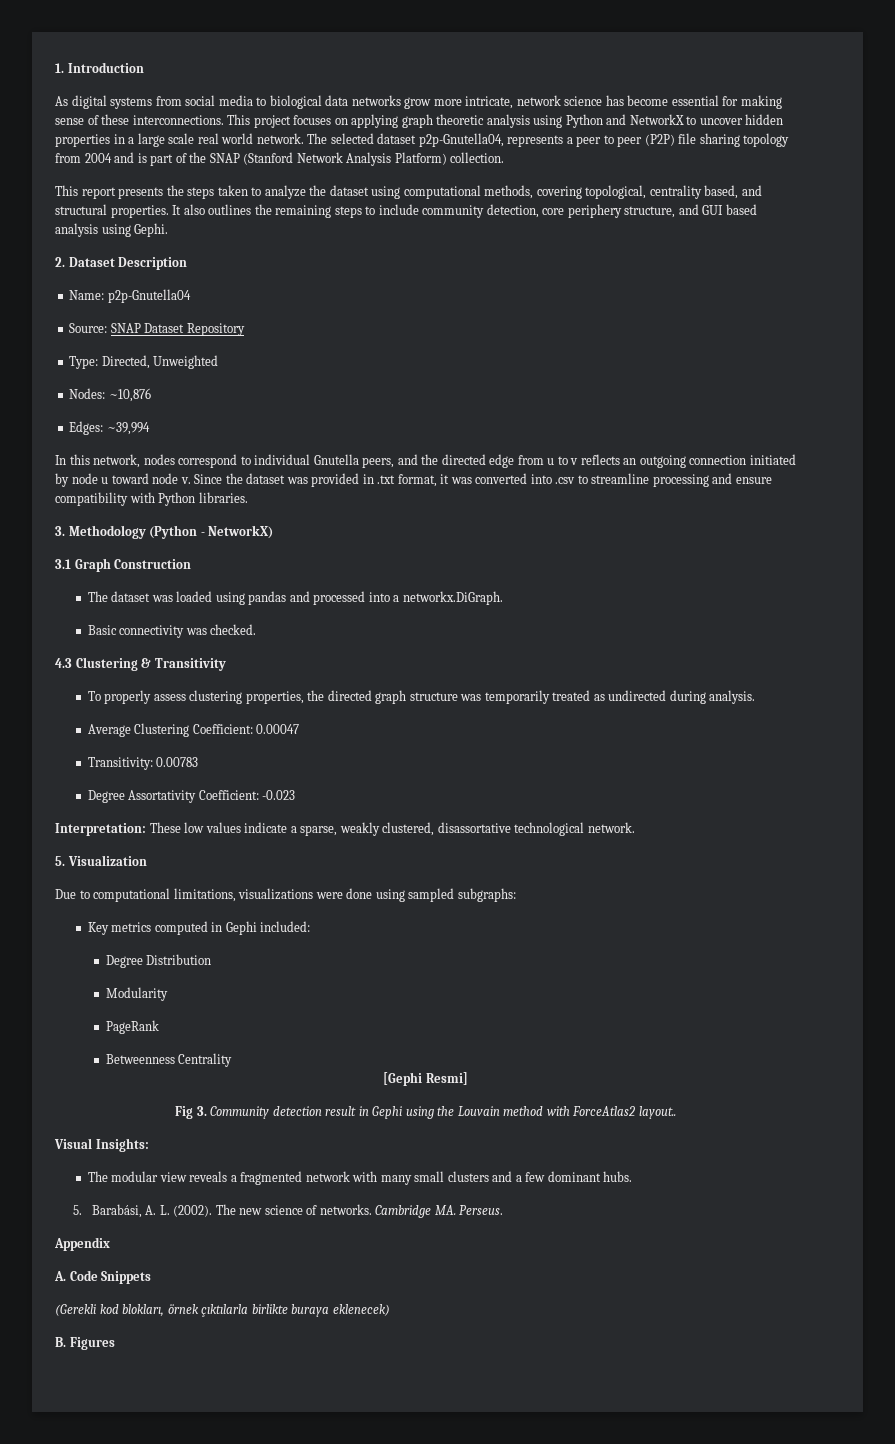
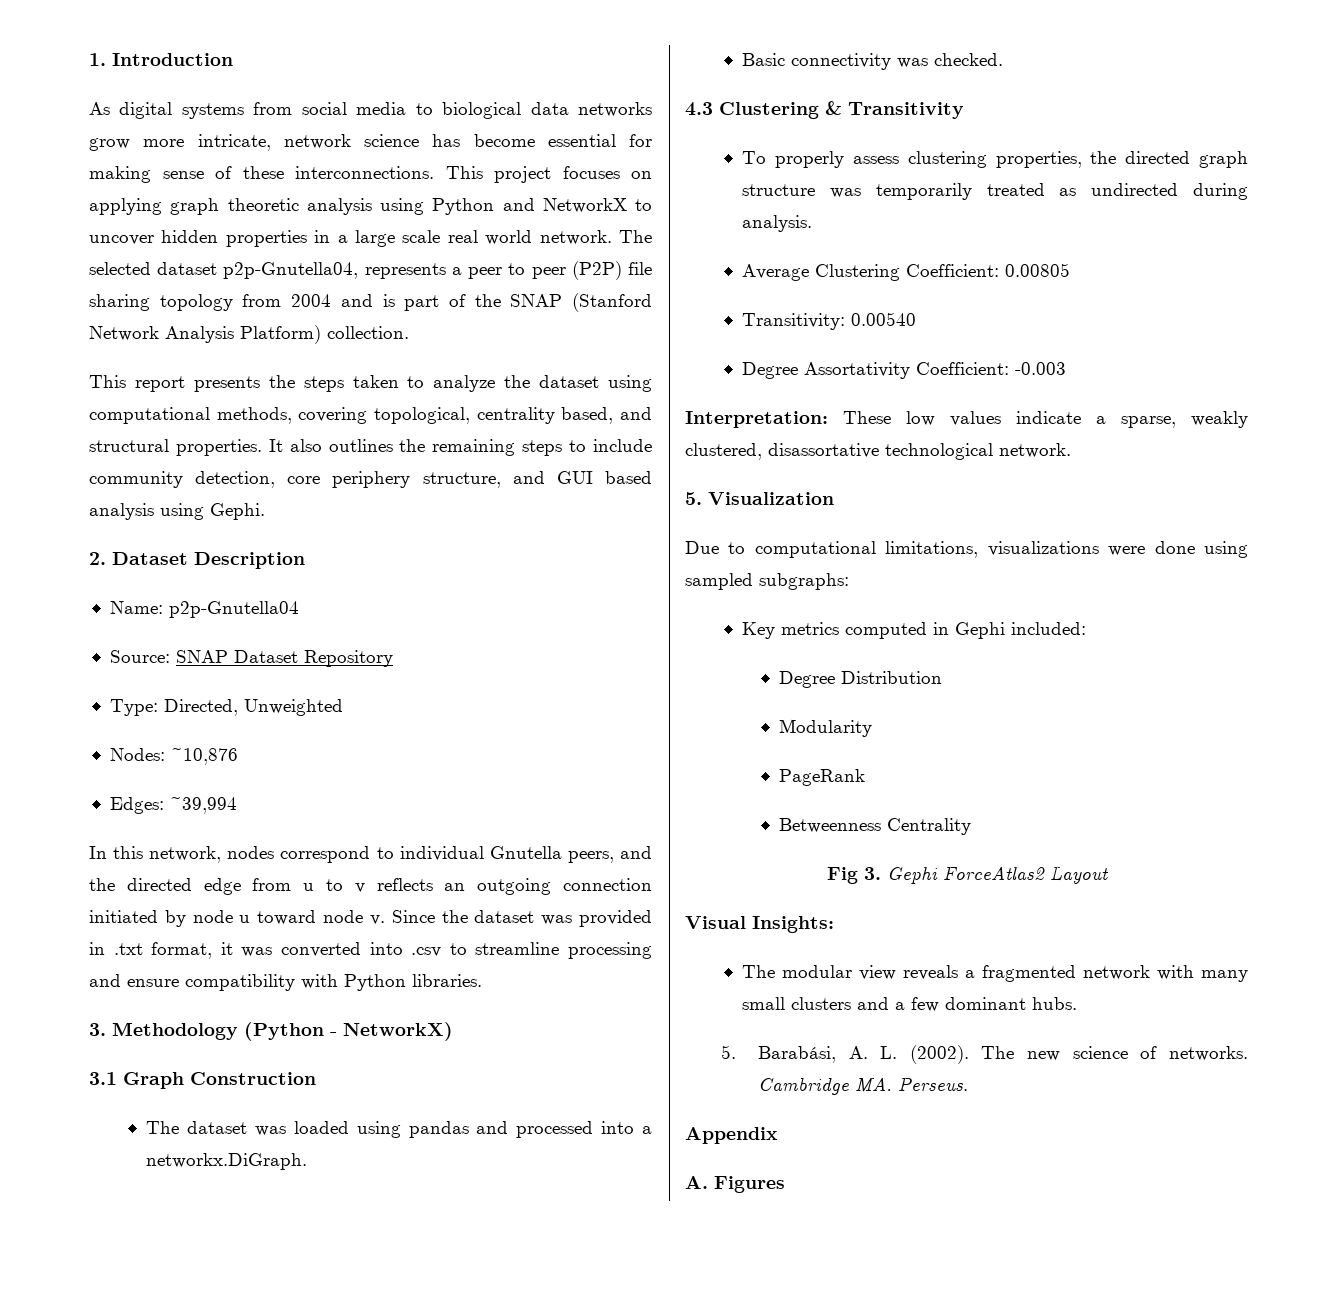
[256,724,300,734] 0.00047 -> [1005,263,1071,277] 0.00805
[156,757,199,767] 0.00783 -> [851,312,917,326] 0.00540
[262,790,296,800] -0.023 -> [1015,362,1067,375] -0.003
[383,1072,468,1086] // [Gephi Resmi] -> (971, 826) none
[210,1106,676,1119] Community detection result in Gephi using the Louvain method with ForceAtlas2 layout.. -> [886,866,1109,884] Gephi ForceAtlas2 Layout
[69,1270,152,1284] [55,1304,390,1317] [55,1337,66,1347] Code Snippets // (Gerekli kod blokları, örnek çıktılarla birlikte buraya eklenecek) // B. -> (708, 1182) none

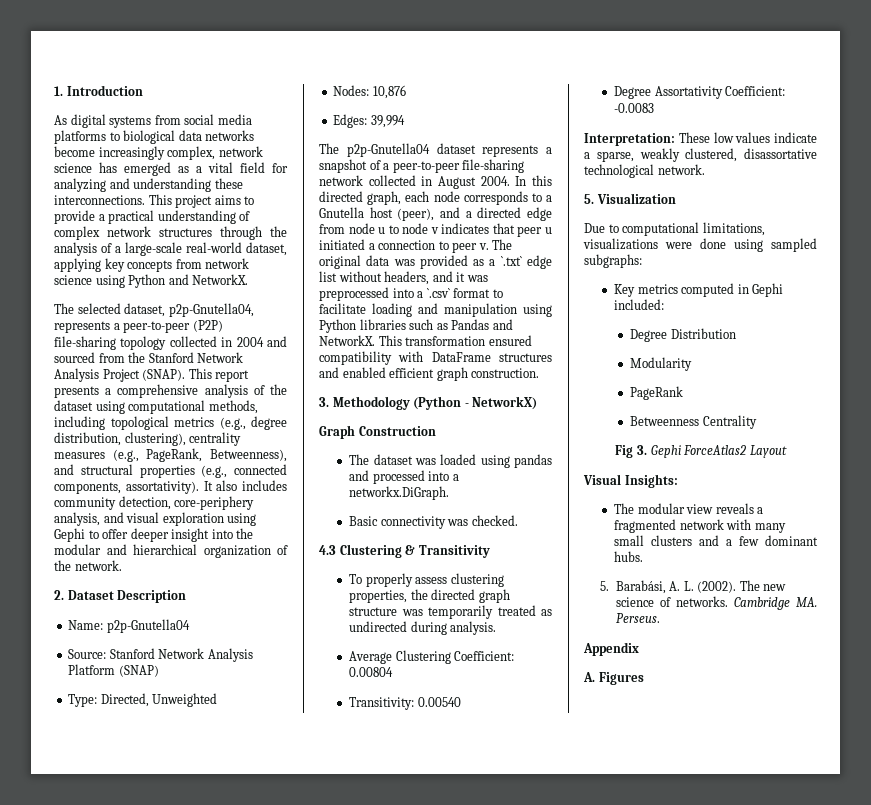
(407, 108) none -> [54,130,106,144] platforms
[89,134,652,151] [89,166,652,183] [89,198,652,215] [89,230,612,247] grow more intricate, network science has become essential for making sense of these interconnections. This project focuses on applying graph theoretic analysis using Python and NetworkX to uncover hidden properties in a large scale real world network. -> [54,146,263,160] [54,162,288,176] [54,178,243,192] [54,194,255,208] [54,210,251,224] [54,226,287,240] [54,242,287,256] [54,258,250,272] [54,274,249,288] become increasingly complex, network science has emerged as a vital field for analyzing and understanding these interconnections. This project aims to provide a practical understanding of complex network structures through the analysis of a large-scale real-world dataset, applying key concepts from network science using Python and NetworkX. //
[157,262,218,275] dataset -> [124,303,166,317] dataset,
[468,261,652,280] [89,293,652,312] [89,325,409,344] [89,375,496,392] peer to peer (P2P) file sharing topology from 2004 and is part of the SNAP (Stanford Network Analysis Platform) collection. // This report presents the steps taken to analyze -> [123,320,223,333] [54,336,287,350] [54,352,244,363] [54,368,250,382] [54,384,265,398] peer-to-peer (P2P) file-sharing topology collected in 2004 and sourced from the Stanford Network Analysis Project (SNAP). This report presents a comprehensive analysis of
[298,407,653,424] [89,439,653,456] [89,471,653,488] [89,503,265,520] covering topological, centrality based, and structural properties. It also outlines the remaining steps to include community detection, core periphery structure, and GUI based analysis using Gephi. -> [54,416,287,430] [54,432,242,446] [54,448,287,462] [54,464,287,478] [54,480,287,494] [54,496,255,510] [54,512,257,526] [54,528,254,542] [54,544,288,558] [54,560,122,571] including topological metrics (e.g., degree distribution, clustering), centrality measures (e.g., PageRank, Betweenness), and structural properties (e.g., connected components, assortativity). It also includes community detection, core-periphery analysis, and visual exploration using Gephi to offer deeper insight into the modular and hierarchical organization of the network.
[175,650,393,667] SNAP Dataset Repository -> [109,648,253,662] [68,664,159,677] Stanford Network Analysis Platform (SNAP)
[170,748,238,765] ~10,876 -> [372,85,406,99] 10,876
[169,797,237,814] [89,846,652,863] [89,878,115,891] ~39,994 // In this network, nodes correspond to individual Gnutella peers, and the -> [370,115,405,128] [319,143,552,157] [319,159,525,173] [319,175,552,189] [319,191,552,205] [319,207,472,221] 39,994 // The p2p-Gnutella04 dataset represents a snapshot of a peer-to-peer file-sharing network collected in August 2004. In this directed graph, each node corresponds to a Gnutella host (peer), and a
(292, 884) none -> [348,223,375,234] node
[354,878,652,895] [89,910,652,927] [89,942,653,959] [89,974,482,991] v reflects an outgoing connection initiated by node u toward node v. Since the dataset was provided in .txt format, it was converted into .csv to streamline processing and ensure compatibility with Python libraries. -> [402,223,552,237] [319,239,513,253] [319,255,552,269] [319,271,488,285] [319,287,503,301] [319,303,552,317] [319,319,513,333] [319,335,532,346] [319,351,552,365] [319,367,540,381] node v indicates that peer u initiated a connection to peer v. The original data was provided as a `.txt` edge list without headers, and it was preprocessed into a `.csv` format to facilitate loading and manipulation using Python libraries such as Pandas and NetworkX. This transformation ensured compatibility with DataFrame structures and enabled efficient graph construction.
[89,1072,117,1085] 3.1 -> (538, 403) none
[1005,263,1071,277] 0.00805 -> [349,667,394,677] 0.00804
[1015,362,1067,375] -0.003 -> [614,103,655,113] -0.0083

